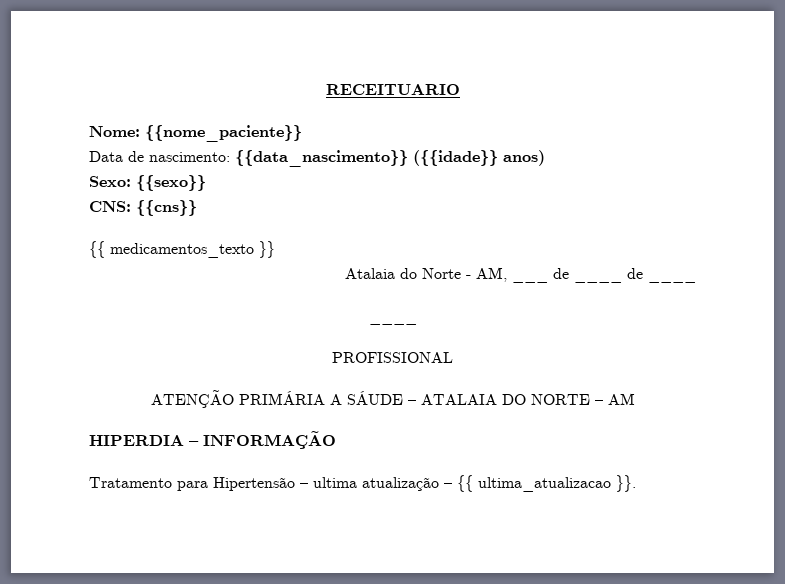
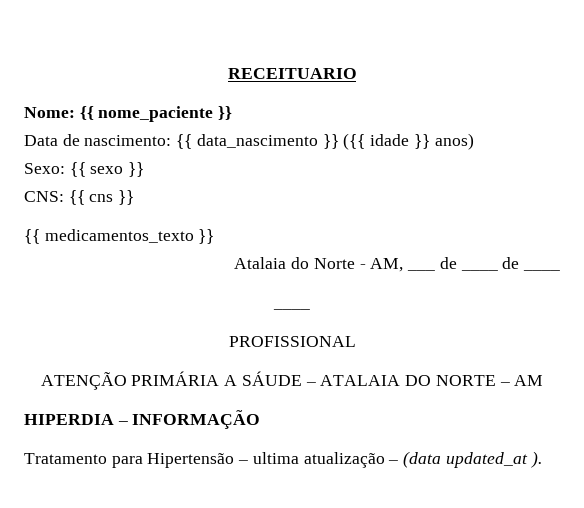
[145,125,302,142] {{nome_paciente}} -> [79,106,233,122] {{ nome_paciente }}
[235,150,545,167] [89,175,206,191] [89,200,197,216] {{data_nascimento}} ({{idade}} anos) // Sexo: {{sexo}} // CNS: {{cns}} -> [176,133,474,150] [24,162,145,177] [24,190,135,205] {{ data_nascimento }} ({{ idade }} anos) // Sexo: {{ sexo }} // CNS: {{ cns }}
[457,475,636,492] {{ ultima_atualizacao }}. -> [403,451,542,468] (data updated_at ).

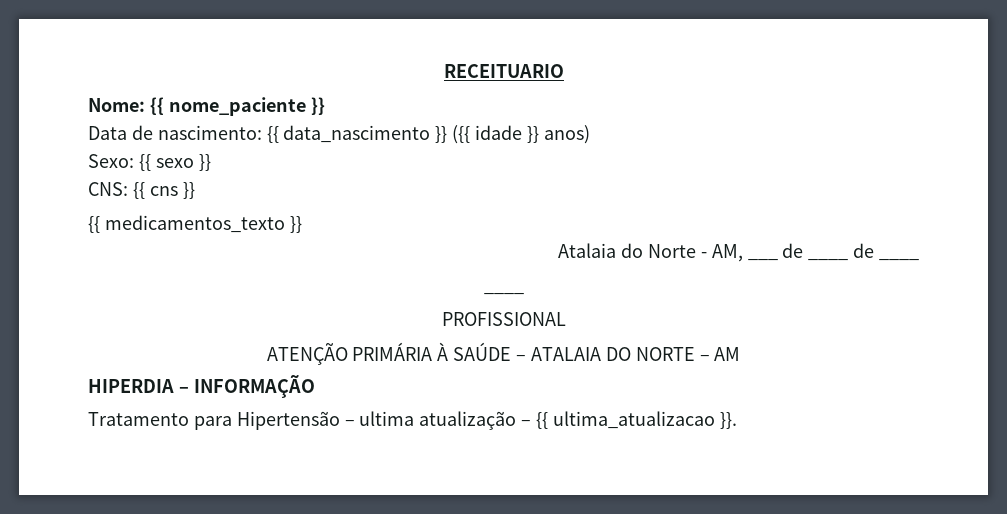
[224,371,302,386] A SÁUDE -> [437,342,512,361] À SAÚDE
[403,451,542,468] (data updated_at ). -> [536,411,737,429] {{ ultima_atualizacao }}.

